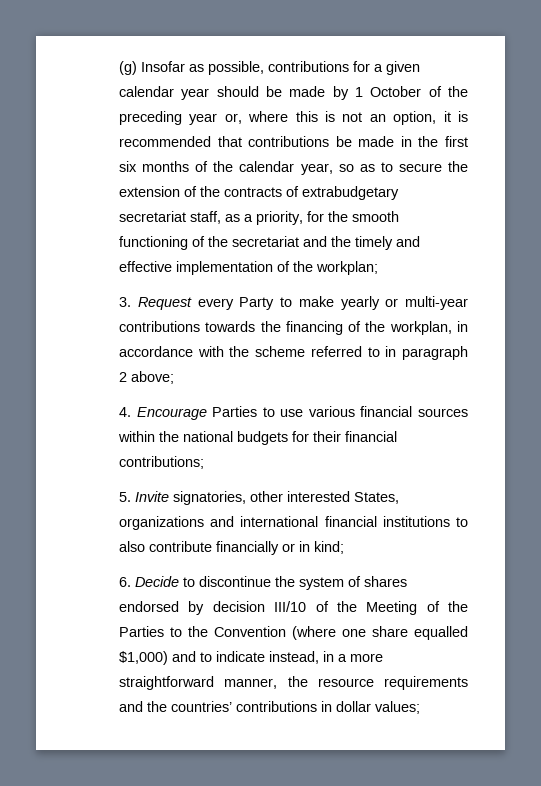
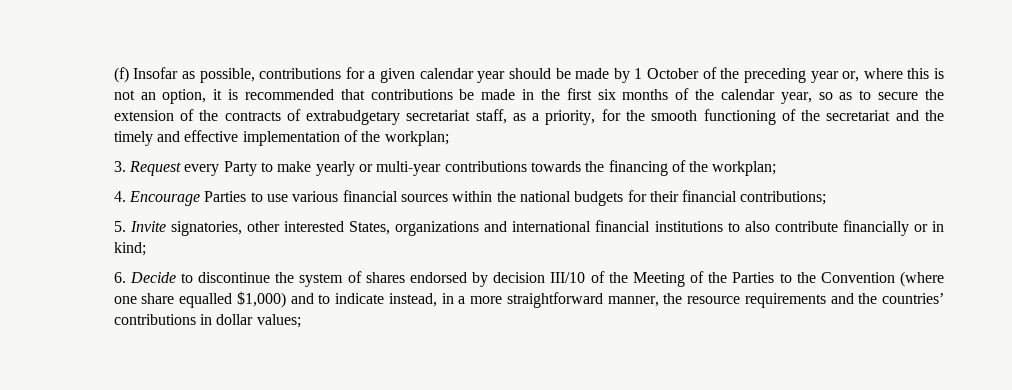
[119,61,138,75] (g) -> [113,67,129,83] (f)
[389,321,468,335] [119,346,468,360] [119,371,175,384] workplan, in accordance with the scheme referred to in paragraph 2 above; -> [712,161,777,176] workplan;

